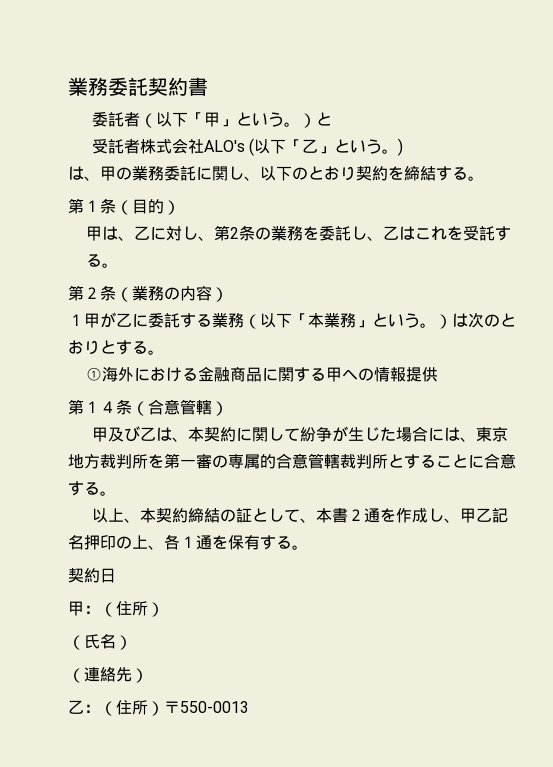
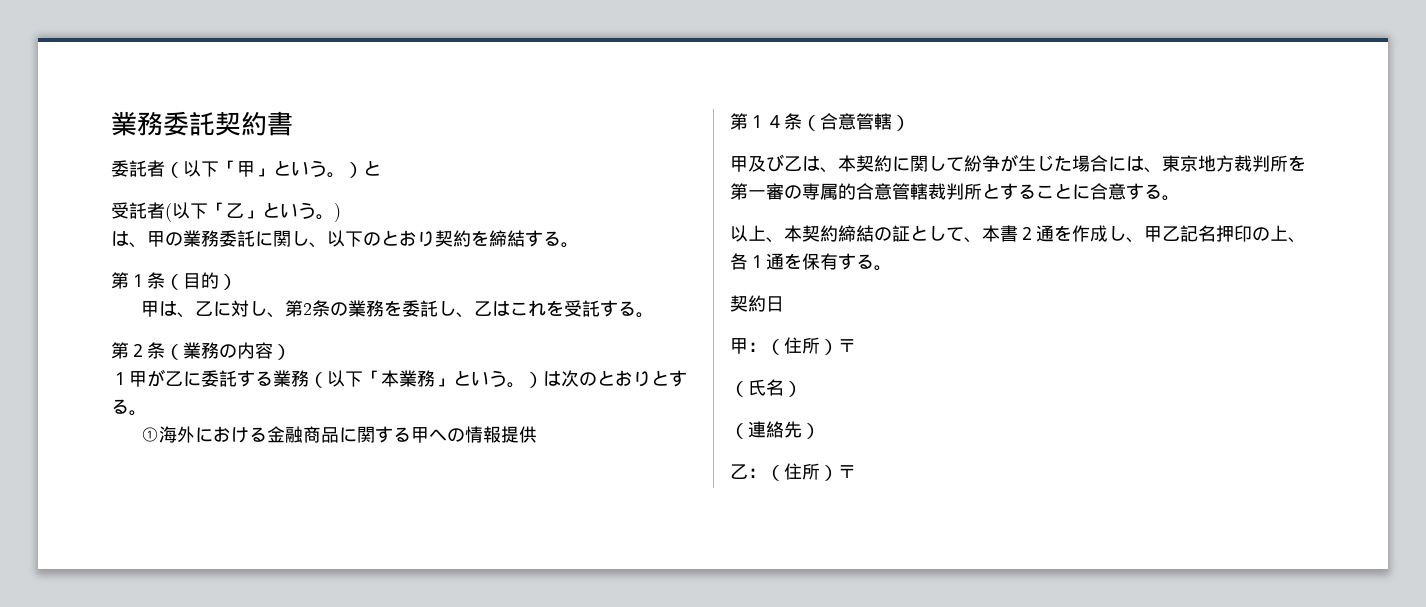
[139,138,245,154] 株式会社ALO's -> (165, 210) none
(164, 609) none -> [838,339,856,352] 〒
[180,701,249,713] 550-0013 -> (856, 471) none

